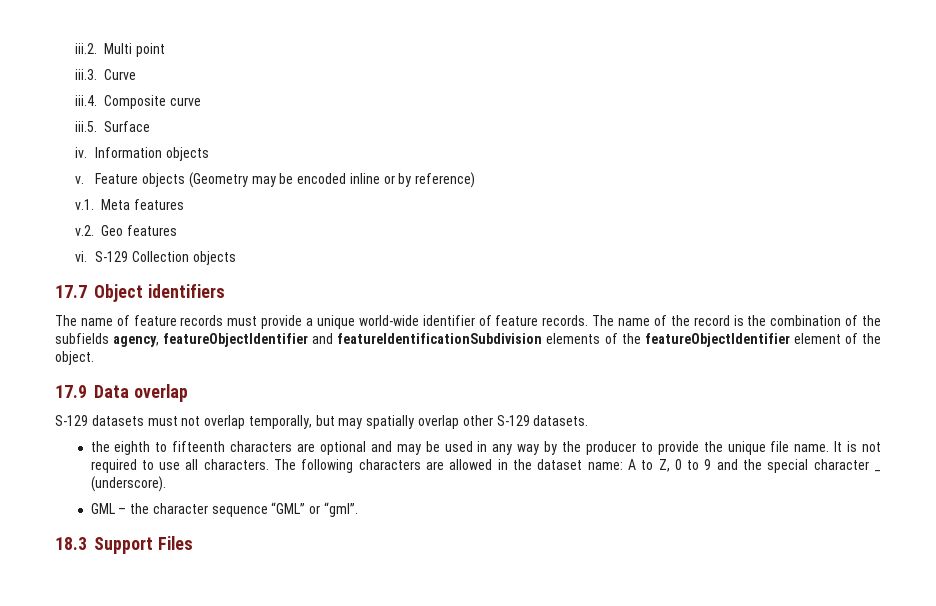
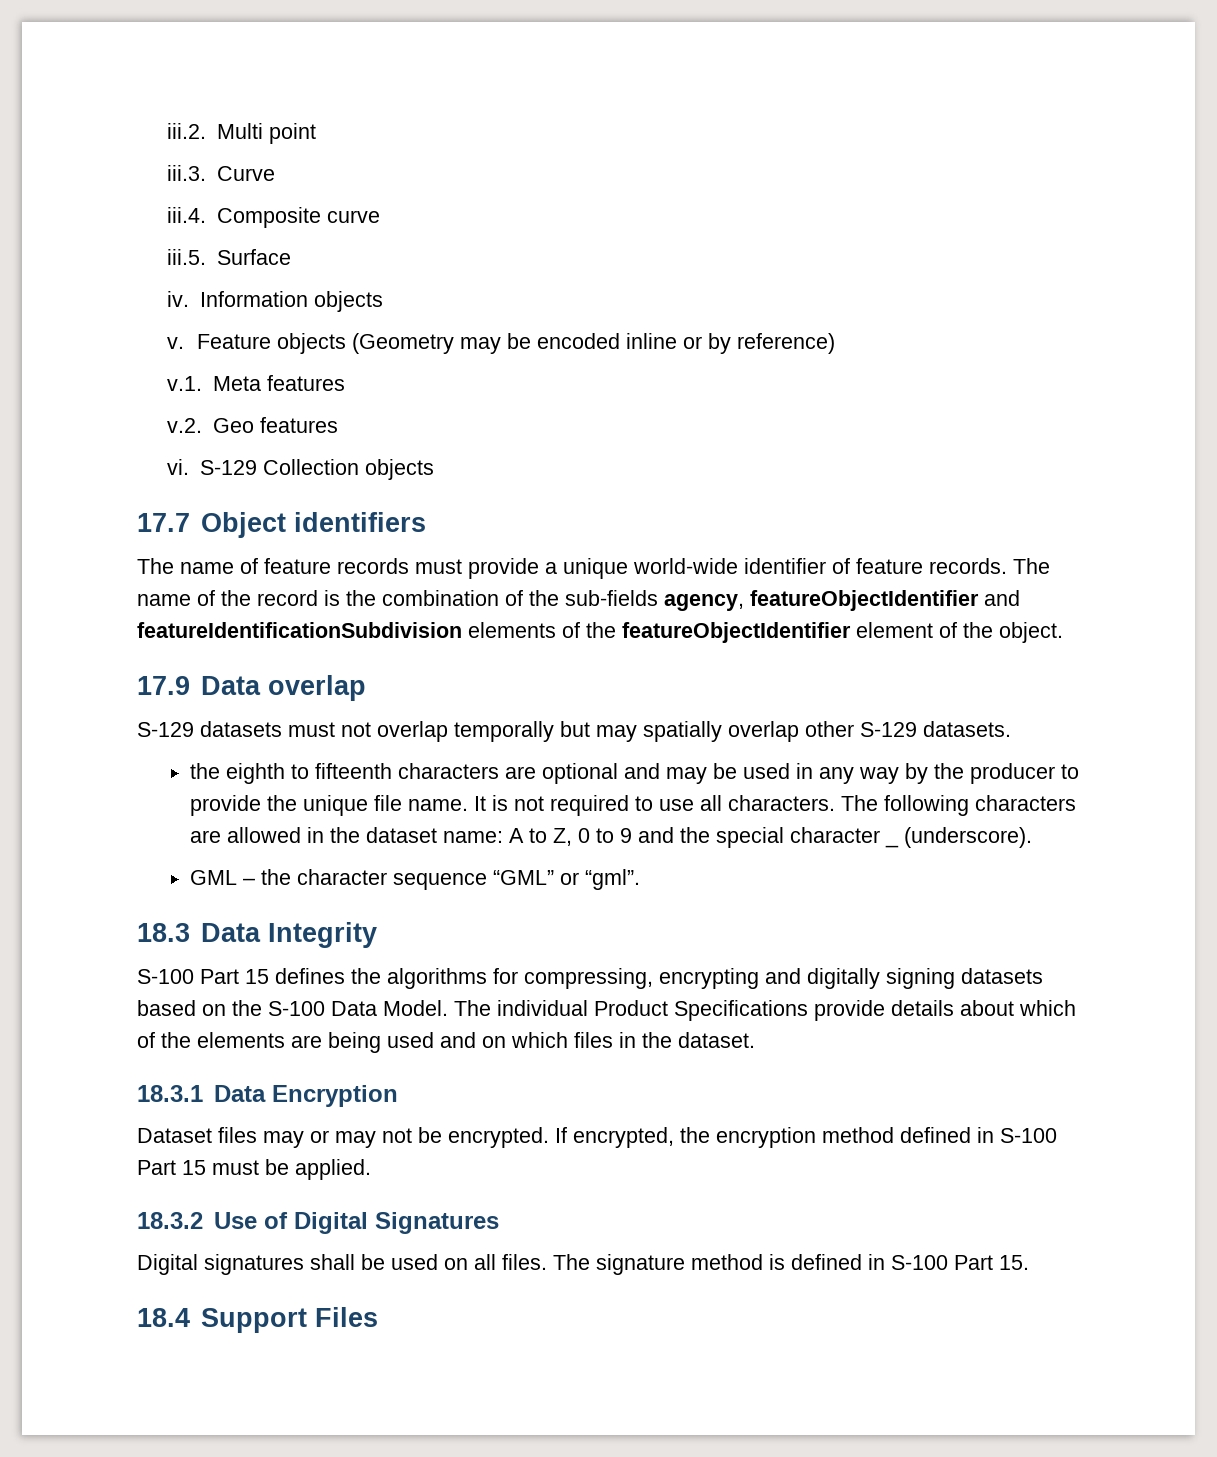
[55,333,109,344] subfields -> [565,590,658,606] sub-fields
[248,415,312,429] temporally, -> [454,721,554,742] temporally
(87, 543) none -> [200,922,377,948] [137,968,1043,989] [137,1000,1076,1021] [137,1032,755,1053] [137,1085,398,1107] [137,1127,1057,1148] [137,1159,371,1180] [137,1212,499,1234] [137,1254,1029,1275] [137,1308,190,1327] Data Integrity // S-100 Part 15 defines the algorithms for compressing, encrypting and digitally signing datasets based on the S-100 Data Model. The individual Product Specifications provide details about which of the elements are being used and on which files in the dataset. // 18.3.1 Data Encryption // Dataset files may or may not be encrypted. If encrypted, the encryption method defined in S-100 Part 15 must be applied. // 18.3.2 Use of Digital Signatures // Digital signatures shall be used on all files. The signature method is defined in S-100 Part 15. // 18.4

